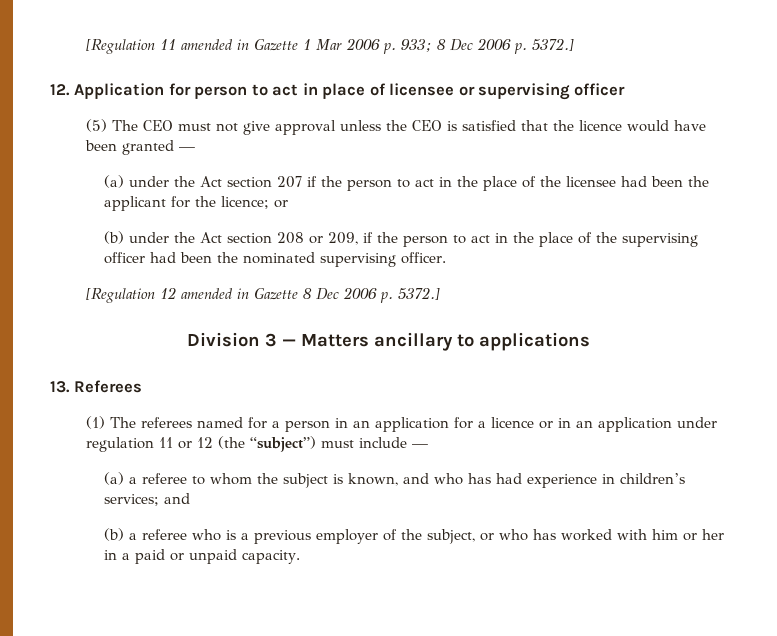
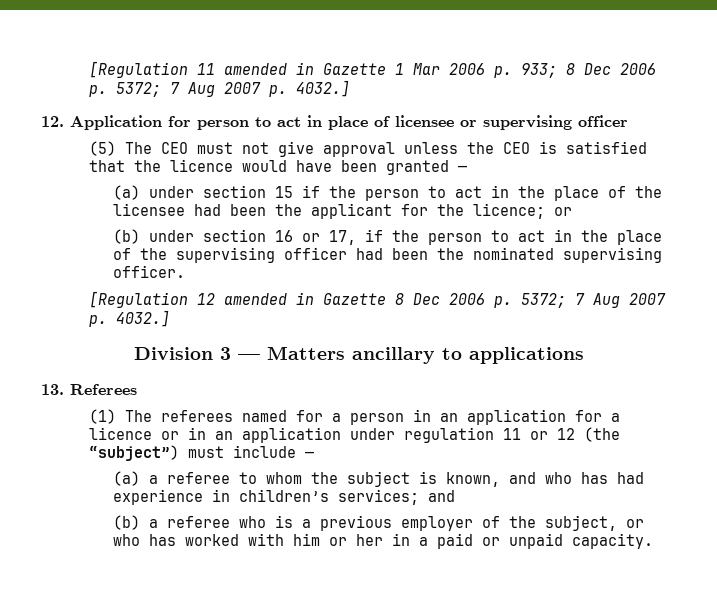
[531,38,574,51] 5372.] -> [116,80,351,97] 5372; 7 Aug 2007 p. 4032.]
[173,176,302,188] the Act section 207 -> [203,185,294,198] section 15
[173,232,358,245] the Act section 208 or 209, -> [203,229,357,245] section 16 or 17,
[397,287,440,300] 5372.] -> [521,293,667,308] [89,310,171,327] 5372; 7 Aug 2007 p. 4032.]

